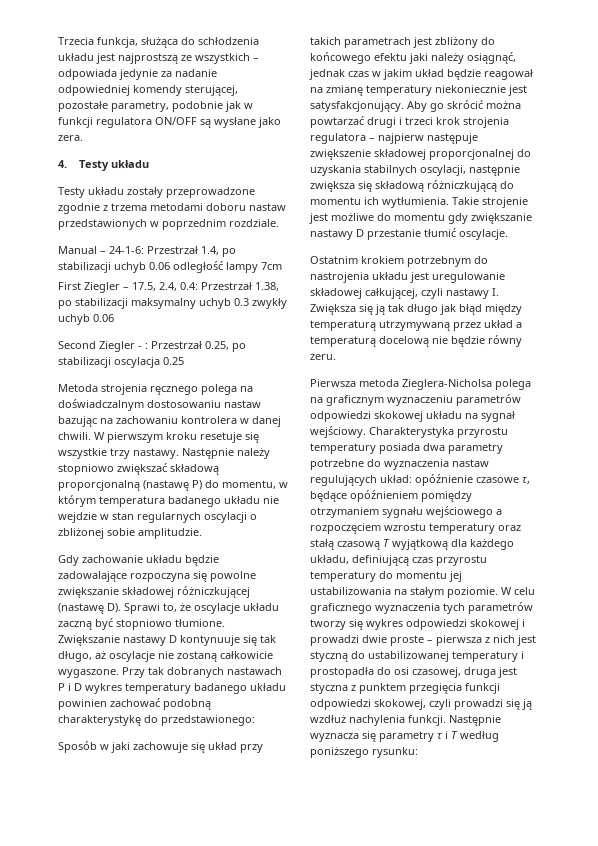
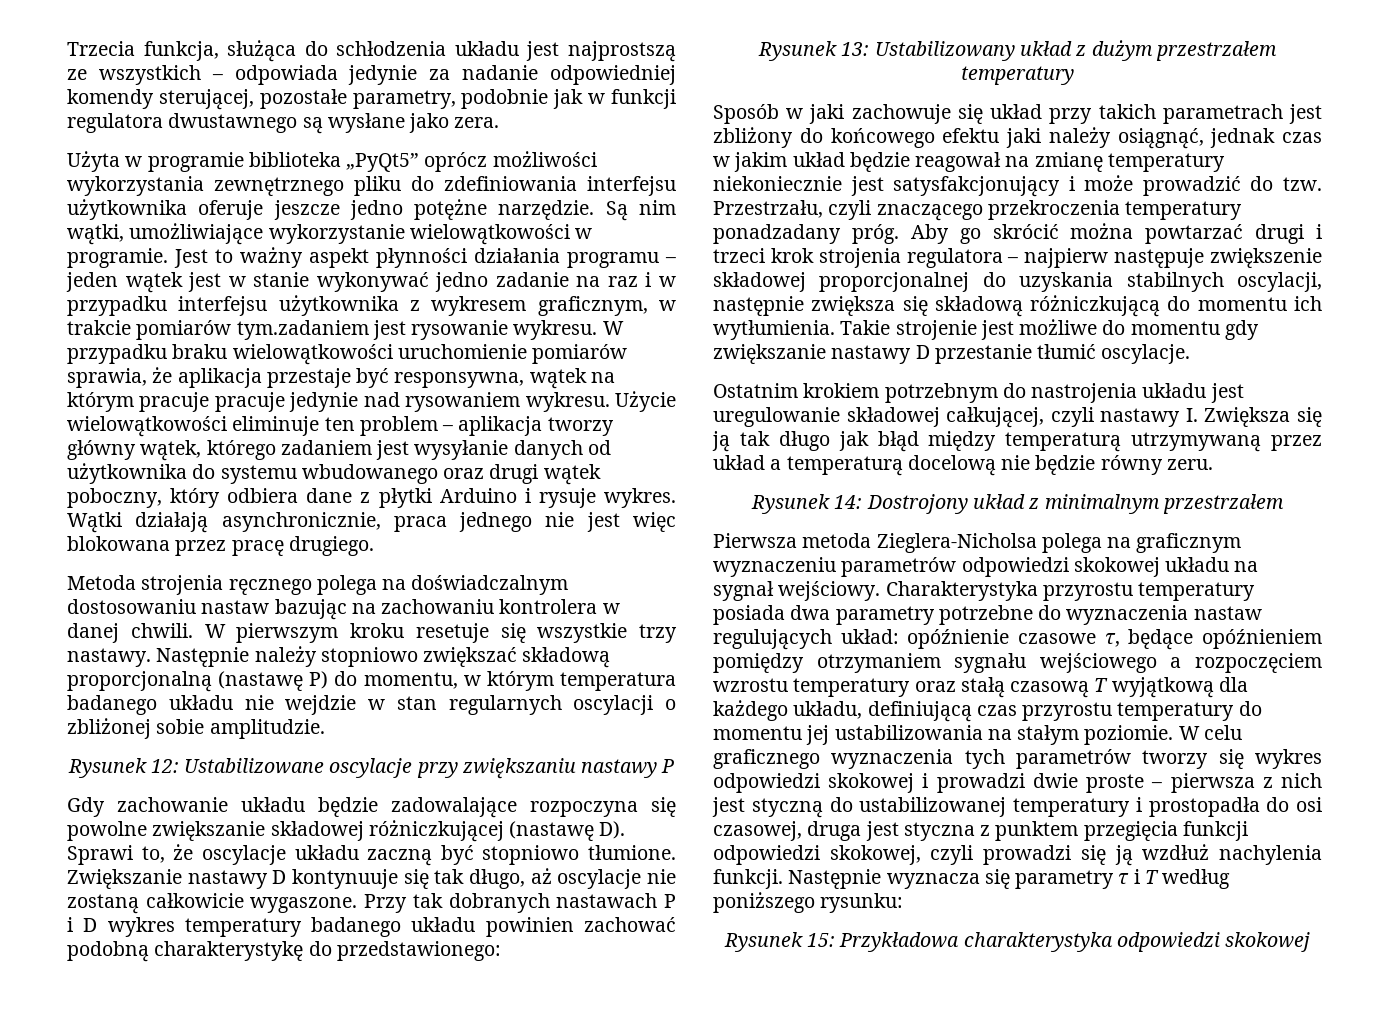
[155,117,197,125] ON/OFF -> [168,113,298,133] dwustawnego
[58,160,149,171] [58,187,255,198] [58,203,286,214] [58,219,279,230] [58,246,236,257] [58,261,282,273] [58,282,279,293] [58,298,287,309] [58,314,114,325] [58,341,246,352] [58,357,184,368] 4. Testy układu // Testy układu zostały przeprowadzone zgodnie z trzema metodami doboru nastaw przedstawionych w poprzednim rozdziale. // Manual – 24-1-6: Przestrzał 1.4, po stabilizacji uchyb 0.06 odległość lampy 7cm // First Ziegler – 17.5, 2.4, 0.4: Przestrzał 1.38, po stabilizacji maksymalny uchyb 0.3 zwykły uchyb 0.06 // Second Ziegler - : Przestrzał 0.25, po stabilizacji oscylacja 0.25 -> [67,151,597,172] [67,176,676,196] [67,199,676,221] [67,223,593,245] [67,247,676,268] [66,272,676,293] [67,295,676,316] [67,320,624,340] [67,344,628,365] [67,367,615,389] [67,391,677,412] [67,416,614,437] [67,440,611,461] [67,463,601,485] [67,488,676,508] [67,512,676,533] [67,536,374,556] Użyta w programie biblioteka „PyQt5” oprócz możliwości wykorzystania zewnętrznego pliku do zdefiniowania interfejsu użytkownika oferuje jeszcze jedno potężne narzędzie. Są nim wątki, umożliwiające wykorzystanie wielowątkowości w programie. Jest to ważny aspekt płynności działania programu – jeden wątek jest w stanie wykonywać jedno zadanie na raz i w przypadku interfejsu użytkownika z wykresem graficznym, w trakcie pomiarów tym.zadaniem jest rysowanie wykresu. W przypadku braku wielowątkowości uruchomienie pomiarów sprawia, że aplikacja przestaje być responsywna, wątek na którym pracuje pracuje jedynie nad rysowaniem wykresu. Użycie wielowątkowości eliminuje ten problem – aplikacja tworzy główny wątek, którego zadaniem jest wysyłanie danych od użytkownika do systemu wbudowanego oraz drugi wątek poboczny, który odbiera dane z płytki Arduino i rysuje wykres. Wątki działają asynchronicznie, praca jednego nie jest więc blokowana przez pracę drugiego.
(202, 533) none -> [67,758,675,779] // Rysunek 12: Ustabilizowane oscylacje przy zwiększaniu nastawy P
(255, 720) none -> [758,40,1277,61] [961,66,1074,85] // Rysunek 13: Ustabilizowany układ z dużym przestrzałem temperatury
[310,101,404,112] satysfakcjonujący. -> [893,175,1322,197] [713,200,1243,221] [713,224,899,244] satysfakcjonujący i może prowadzić do tzw. Przestrzału, czyli znaczącego przekroczenia temperatury ponadzadany próg.
(336, 357) none -> [751,494,1284,514] // Rysunek 14: Dostrojony układ z minimalnym przestrzałem
(418, 752) none -> [723,932,1311,952] // Rysunek 15: Przykładowa charakterystyka odpowiedzi skokowej

